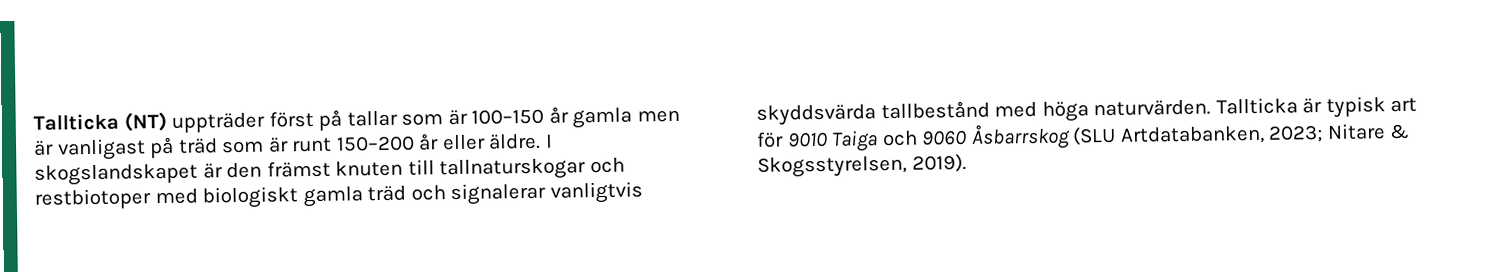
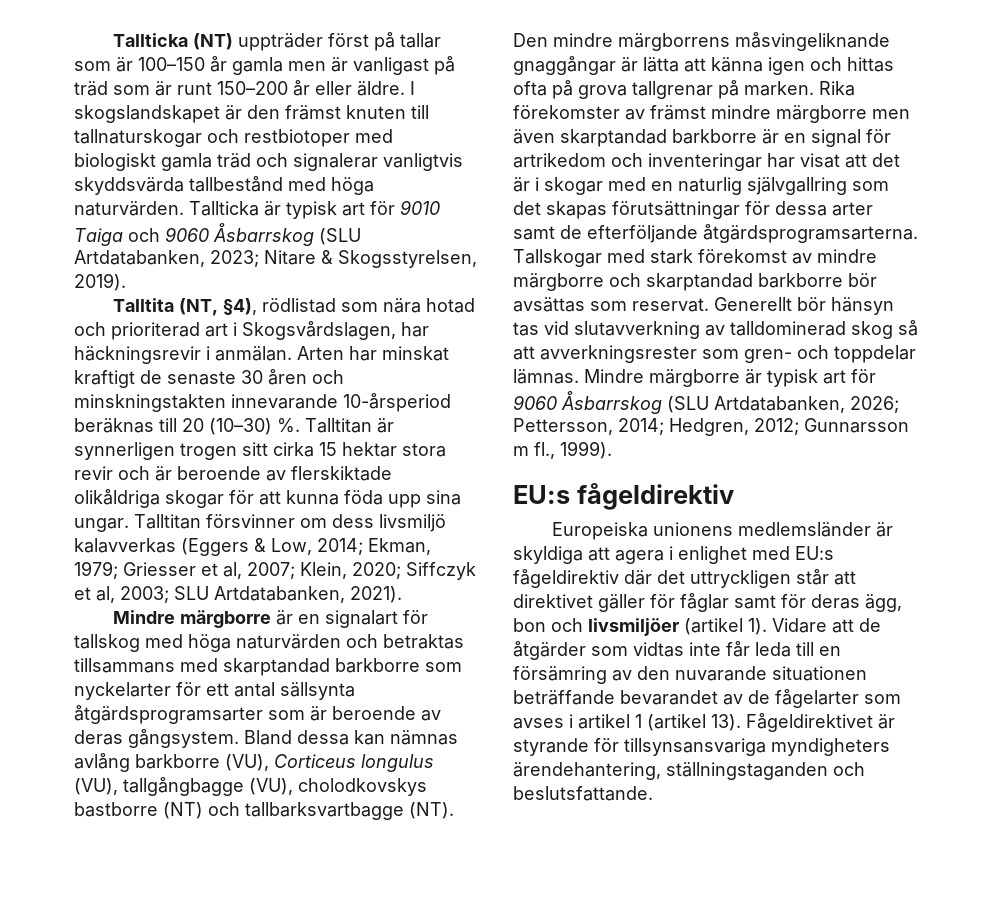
(967, 163) none -> [113,298,476,316] [74,321,429,340] [74,346,449,364] [74,369,344,388] [74,393,451,412] [74,418,394,435] [74,442,446,460] [74,466,392,481] [74,489,461,508] [74,514,446,532] [74,538,431,556] [74,561,476,580] [74,586,402,603] [113,610,429,628] [74,634,464,652] [74,658,462,676] [74,682,355,700] [74,705,441,724] [74,729,458,748] [74,753,434,772] [74,777,427,796] [74,802,454,820] [513,32,890,51] [513,56,894,75] [513,80,855,99] [513,105,910,123] [513,129,891,147] [513,153,900,171] [513,177,889,195] [513,201,873,219] [513,224,918,243] [513,249,877,267] [513,273,877,291] [513,297,894,315] [513,320,918,339] [513,345,916,363] [513,369,876,387] [513,391,899,414] [513,418,909,436] [513,441,612,459] [513,483,734,510] [552,522,894,540] [513,546,834,564] [513,569,856,588] [513,593,902,612] [513,618,881,636] [513,641,841,660] [513,666,867,684] [513,689,901,708] [513,713,895,732] [513,738,890,756] [513,762,865,780] [513,786,653,801] // Talltita (NT, §4), rödlistad som nära hotad och prioriterad art i Skogsvårdslagen, har häckningsrevir i anmälan. Arten har minskat kraftigt de senaste 30 åren och minskningstakten innevarande 10-årsperiod beräknas till 20 (10–30) %. Talltitan är synnerligen trogen sitt cirka 15 hektar stora revir och är beroende av flerskiktade olikåldriga skogar för att kunna föda upp sina ungar. Talltitan försvinner om dess livsmiljö kalavverkas (Eggers & Low, 2014; Ekman, 1979; Griesser et al, 2007; Klein, 2020; Siffczyk et al, 2003; SLU Artdatabanken, 2021). // Mindre märgborre är en signalart för tallskog med höga naturvärden och betraktas tillsammans med skarptandad barkborre som nyckelarter för ett antal sällsynta åtgärdsprogramsarter som är beroende av deras gångsystem. Bland dessa kan nämnas avlång barkborre (VU), Corticeus longulus (VU), tallgångbagge (VU), cholodkovskys bastborre (NT) och tallbarksvartbagge (NT). Den mindre märgborrens måsvingeliknande gnaggångar är lätta att känna igen och hittas ofta på grova tallgrenar på marken. Rika förekomster av främst mindre märgborre men även skarptandad barkborre är en signal för artrikedom och inventeringar har visat att det är i skogar med en naturlig självgallring som det skapas förutsättningar för dessa arter samt de efterföljande åtgärdsprogramsarterna. Tallskogar med stark förekomst av mindre märgborre och skarptandad barkborre bör avsättas som reservat. Generellt bör hänsyn tas vid slutavverkning av talldominerad skog så att avverkningsrester som gren- och toppdelar lämnas. Mindre märgborre är typisk art för 9060 Åsbarrskog (SLU Artdatabanken, 2026; Pettersson, 2014; Hedgren, 2012; Gunnarsson m fl., 1999). // EU:s fågeldirektiv // Europeiska unionens medlemsländer är skyldiga att agera i enlighet med EU:s fågeldirektiv där det uttryckligen står att direktivet gäller för fåglar samt för deras ägg, bon och livsmiljöer (artikel 1). Vidare att de åtgärder som vidtas inte får leda till en försämring av den nuvarande situationen beträffande bevarandet av de fågelarter som avses i artikel 1 (artikel 13). Fågeldirektivet är styrande för tillsynsansvariga myndigheters ärendehantering, ställningstaganden och beslutsfattande.

